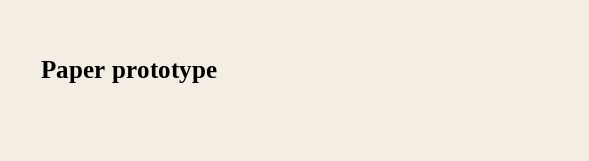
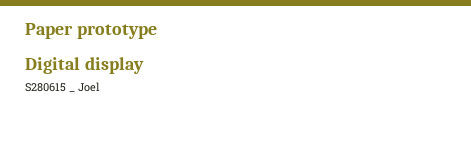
(217, 73) none -> [25,57,144,74] [25,82,100,92] // Digital display // S280615 _ Joel

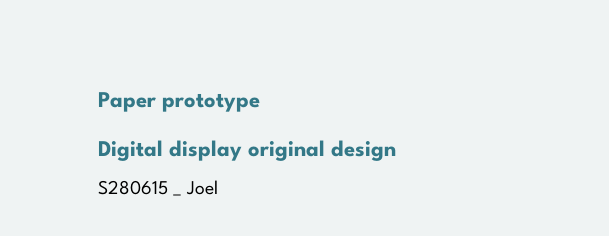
(144, 65) none -> [248,140,397,161] original design

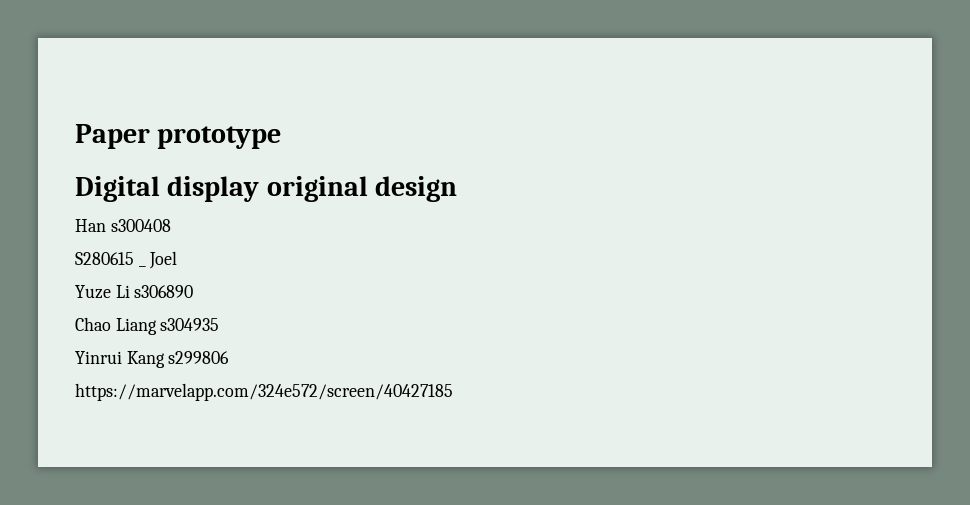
(397, 150) none -> [75,219,171,232] // Han s300408
(218, 187) none -> [75,285,194,299] [75,317,220,335] [75,351,230,368] [75,383,453,401] // Yuze Li s306890 // Chao Liang s304935 // Yinrui Kang s299806 // https://marvelapp.com/324e572/screen/40427185

